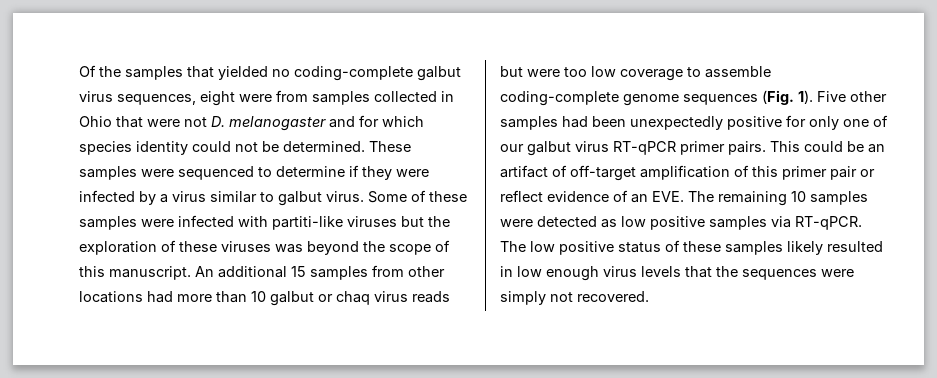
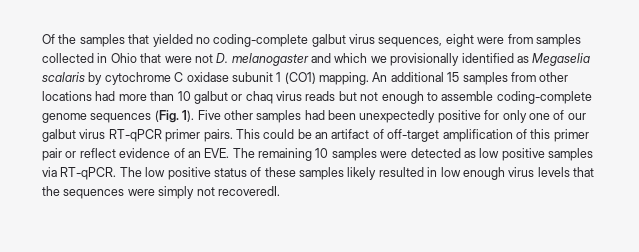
[359,115,424,127] [79,141,411,155] [79,165,429,180] [79,190,467,206] [79,215,450,230] [79,240,450,255] [79,266,191,280] for which species identity could not be determined. These samples were sequenced to determine if they were infected by a virus similar to galbut virus. Some of these samples were infected with partiti-like viruses but the exploration of these viruses was beyond the scope of this manuscript. -> [334,53,591,66] [42,72,369,85] which we provisionally identified as Megaselia scalaris by cytochrome C oxidase subunit 1 (CO1) mapping.
[527,66,683,81] were too low coverage -> [360,91,424,104] not enough
[577,291,649,302] recovered. -> [217,186,280,196] recoveredI.

